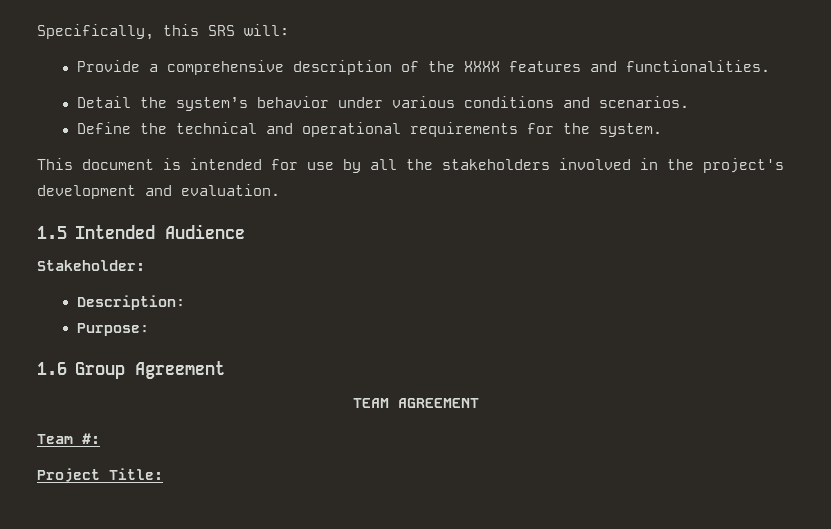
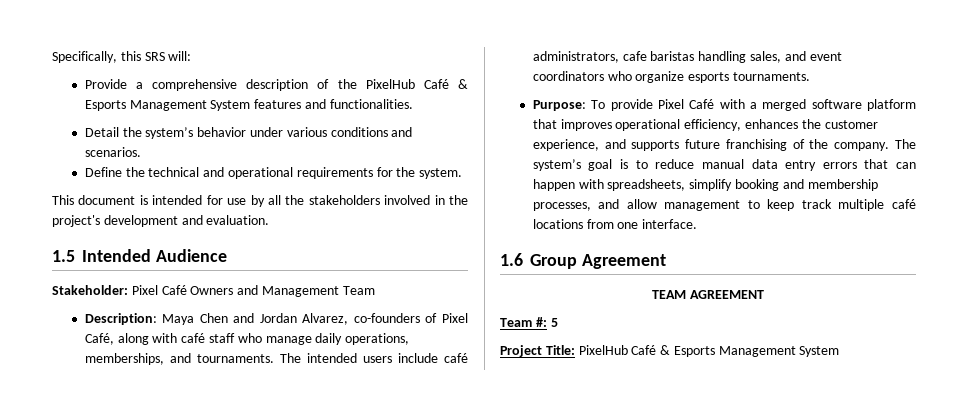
[463,61,500,72] XXXX -> [365,79,469,89] [84,100,251,111] PixelHub Café & Esports Management System
[76,295,185,310] [76,323,149,336] // Description: // Purpose: -> [131,285,375,297] [84,313,468,325] [84,333,410,345] [84,353,468,365] [532,51,842,63] [532,71,810,83] [532,99,917,111] [532,119,878,131] [532,139,916,151] [532,159,917,171] [532,179,878,191] [532,199,916,211] [532,219,698,229] Pixel Café Owners and Management Team // Description: Maya Chen and Jordan Alvarez, co-founders of Pixel Café, along with café staff who manage daily operations, memberships, and tournaments. The intended users include café administrators, cafe baristas handling sales, and event coordinators who organize esports tournaments. // Purpose: To provide Pixel Café with a merged software platform that improves operational efficiency, enhances the customer experience, and supports future franchising of the company. The system’s goal is to reduce manual data entry errors that can happen with spreadsheets, simplify booking and membership processes, and allow management to keep track multiple café locations from one interface.
(100, 438) none -> [550,318,558,327] 5
(163, 474) none -> [578,345,840,357] PixelHub Café & Esports Management System

